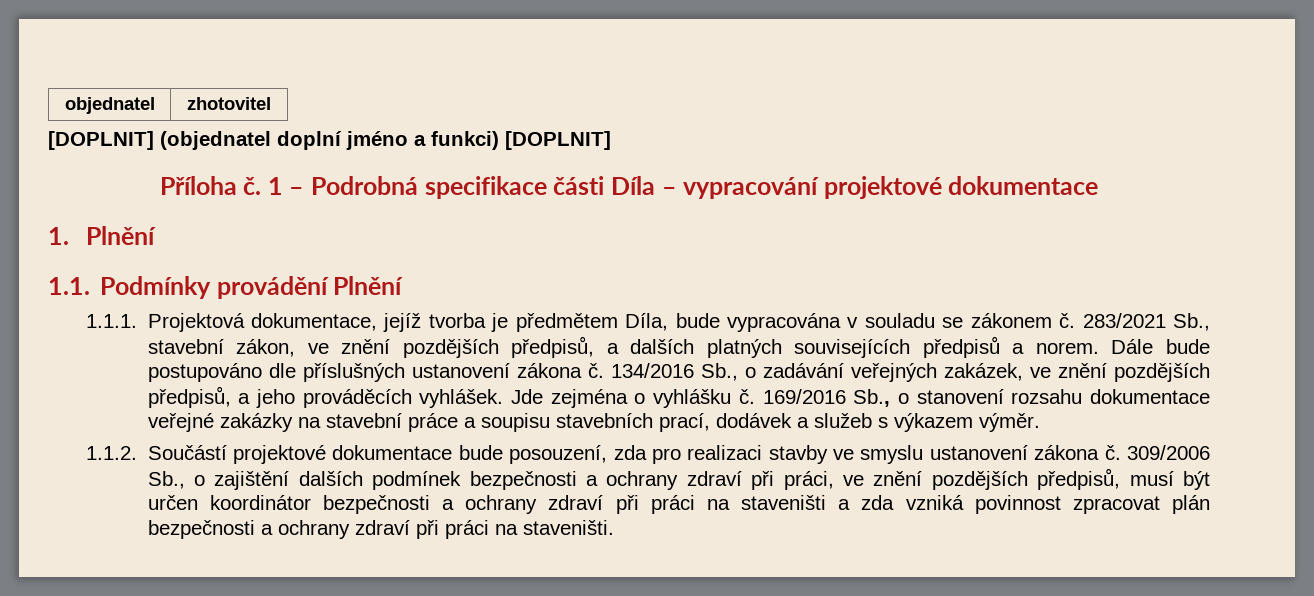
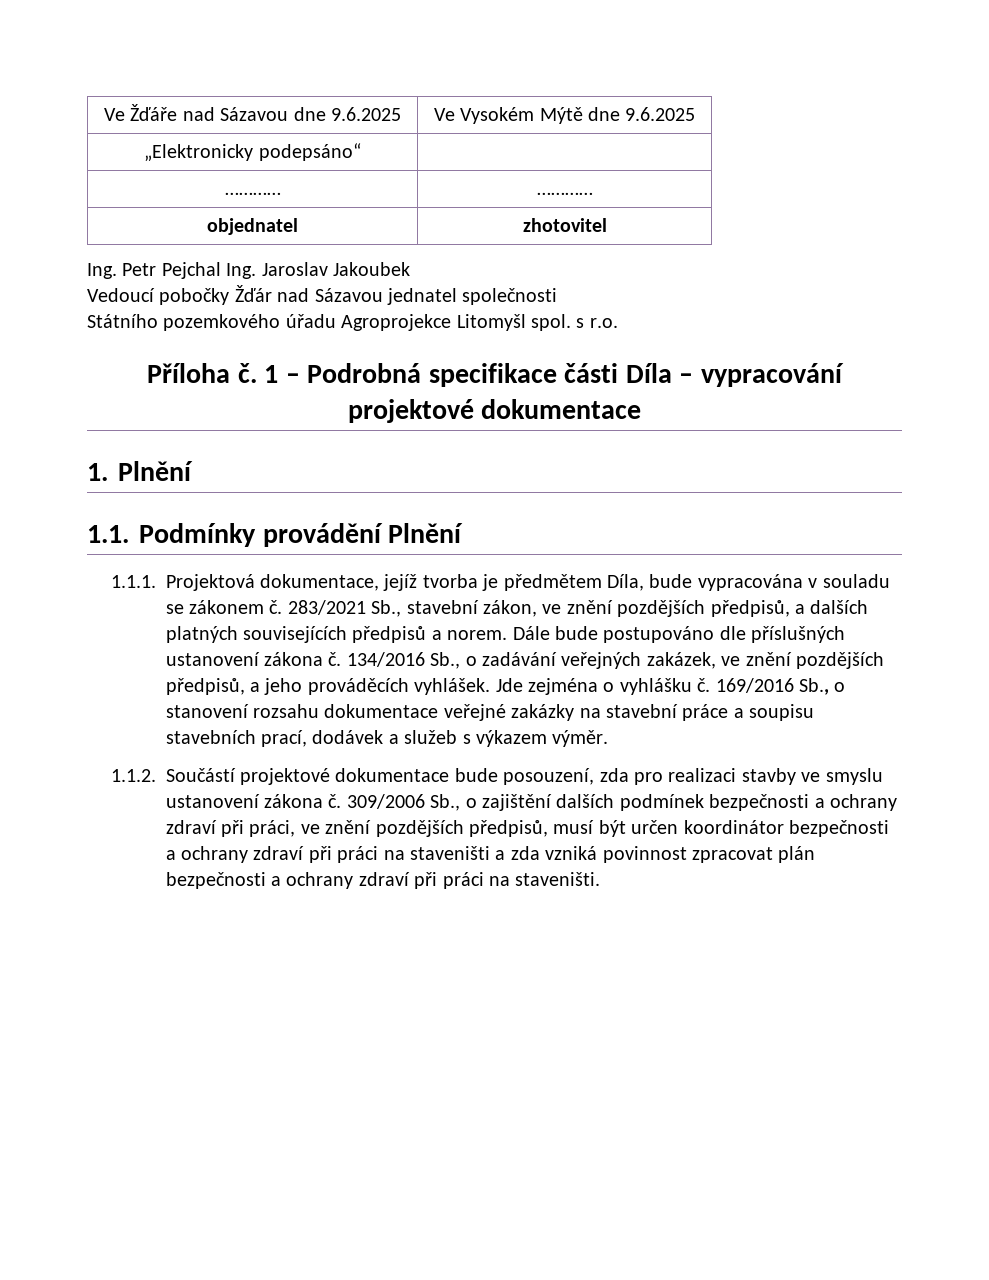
[64,97,155,114] [187,97,271,110] [48,131,611,150] objednatel | zhotovitel // [DOPLNIT] (objednatel doplní jméno a funkci) [DOPLNIT] -> [104,104,401,121] [433,107,696,124] [144,143,361,162] [224,192,281,195] [536,192,593,195] [207,218,298,235] [522,218,607,232] [87,262,410,279] [87,285,558,305] [87,314,618,331] Ve Žďáře nad Sázavou dne 9.6.2025 | Ve Vysokém Mýtě dne 9.6.2025 // „Elektronicky podepsáno“ | // ………… | ………… // objednatel | zhotovitel // Ing. Petr Pejchal Ing. Jaroslav Jakoubek // Vedoucí pobočky Žďár nad Sázavou jednatel společnosti // Státního pozemkového úřadu Agroprojekce Litomyšl spol. s r.o.

